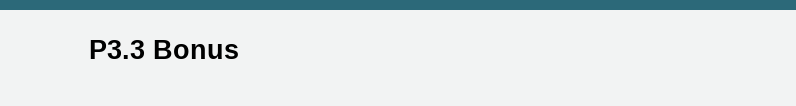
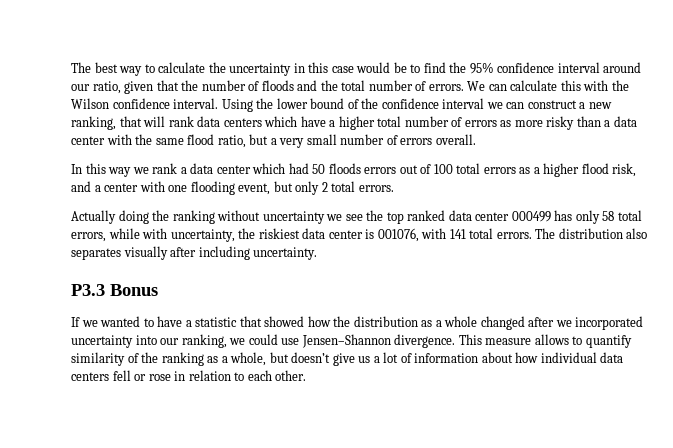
[89,40,239,59] P3.3 Bonus -> [71,62,642,76] [71,80,629,94] [71,98,612,112] [71,116,637,130] [71,134,476,148] [71,163,637,177] [71,181,394,195] [71,210,642,224] [71,228,648,242] [71,246,318,260] [71,284,158,296] [71,316,644,330] [71,334,632,348] [71,352,624,366] [71,370,307,381] The best way to calculate the uncertainty in this case would be to find the 95% confidence interval around our ratio, given that the number of floods and the total number of errors. We can calculate this with the Wilson confidence interval. Using the lower bound of the confidence interval we can construct a new ranking, that will rank data centers which have a higher total number of errors as more risky than a data center with the same flood ratio, but a very small number of errors overall. // In this way we rank a data center which had 50 floods errors out of 100 total errors as a higher flood risk, and a center with one flooding event, but only 2 total errors. // Actually doing the ranking without uncertainty we see the top ranked data center 000499 has only 58 total errors, while with uncertainty, the riskiest data center is 001076, with 141 total errors. The distribution also separates visually after including uncertainty. // P3.3 Bonus // If we wanted to have a statistic that showed how the distribution as a whole changed after we incorporated uncertainty into our ranking, we could use Jensen–Shannon divergence. This measure allows to quantify similarity of the ranking as a whole, but doesn’t give us a lot of information about how individual data centers fell or rose in relation to each other.

